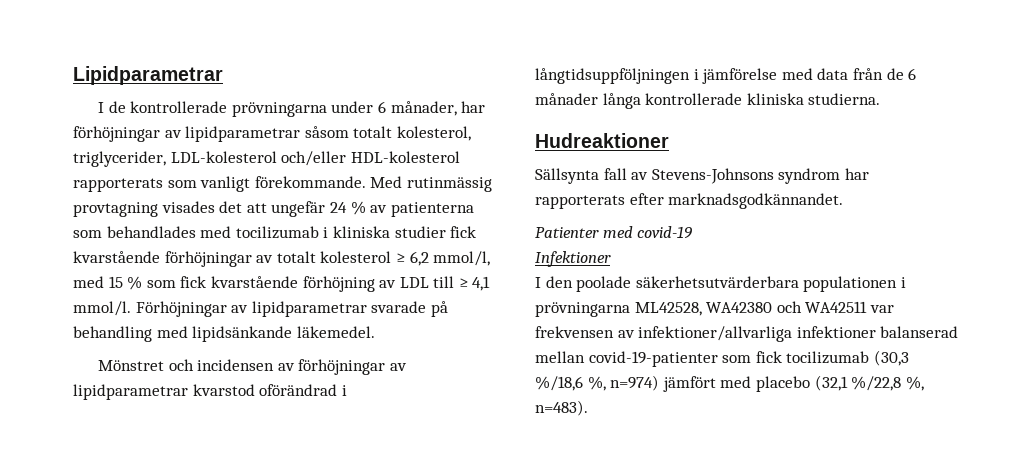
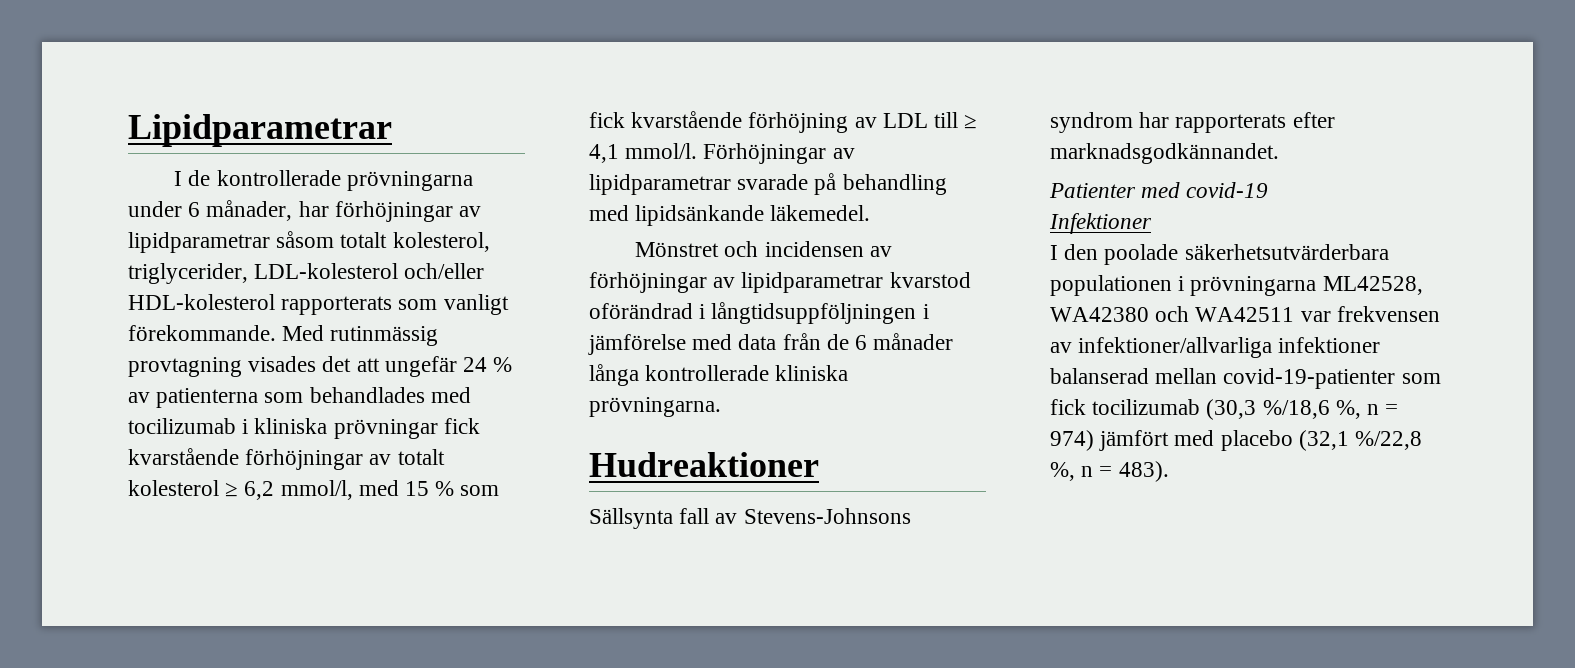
[394,226,446,238] studier -> [333,419,438,439] prövningar
[808,93,881,105] studierna. -> [589,397,721,417] prövningarna.
[610,375,660,391] n=974) -> [1367,404,1399,415] [1050,430,1094,451] n = 974)
[535,400,588,416] n=483). -> [1081,461,1169,482] n = 483).

